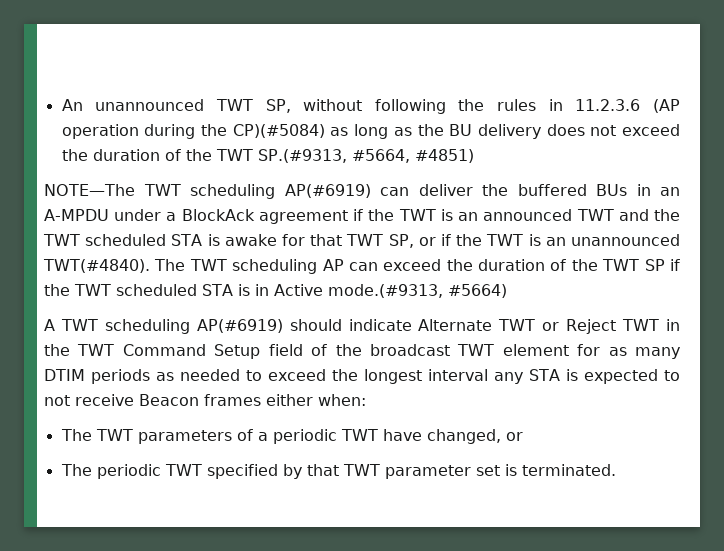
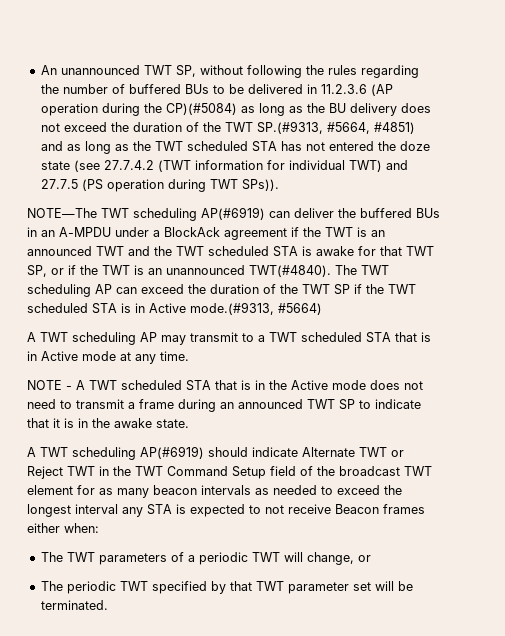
(537, 105) none -> [360,65,419,78] [40,84,303,94] regarding the number of buffered BUs to be delivered
(474, 156) none -> [40,141,430,154] [40,160,408,172] [40,179,279,192] and as long as the TWT scheduled STA has not entered the doze state (see 27.7.4.2 (TWT information for individual TWT) and 27.7.5 (PS operation during TWT SPs)).
(507, 291) none -> [27,332,431,345] [27,351,189,364] [27,380,423,391] [27,399,421,412] [27,418,189,428] // A TWT scheduling AP may transmit to a TWT scheduled STA that is in Active mode at any time. // NOTE - A TWT scheduled STA that is in the Active mode does not need to transmit a frame during an announced TWT SP to indicate that it is in the awake state.
[44,369,151,384] DTIM periods -> [153,485,251,495] beacon intervals
[382,429,501,444] have changed, -> [283,552,354,565] will change,
[504,464,517,476] is -> [374,581,413,591] will be

